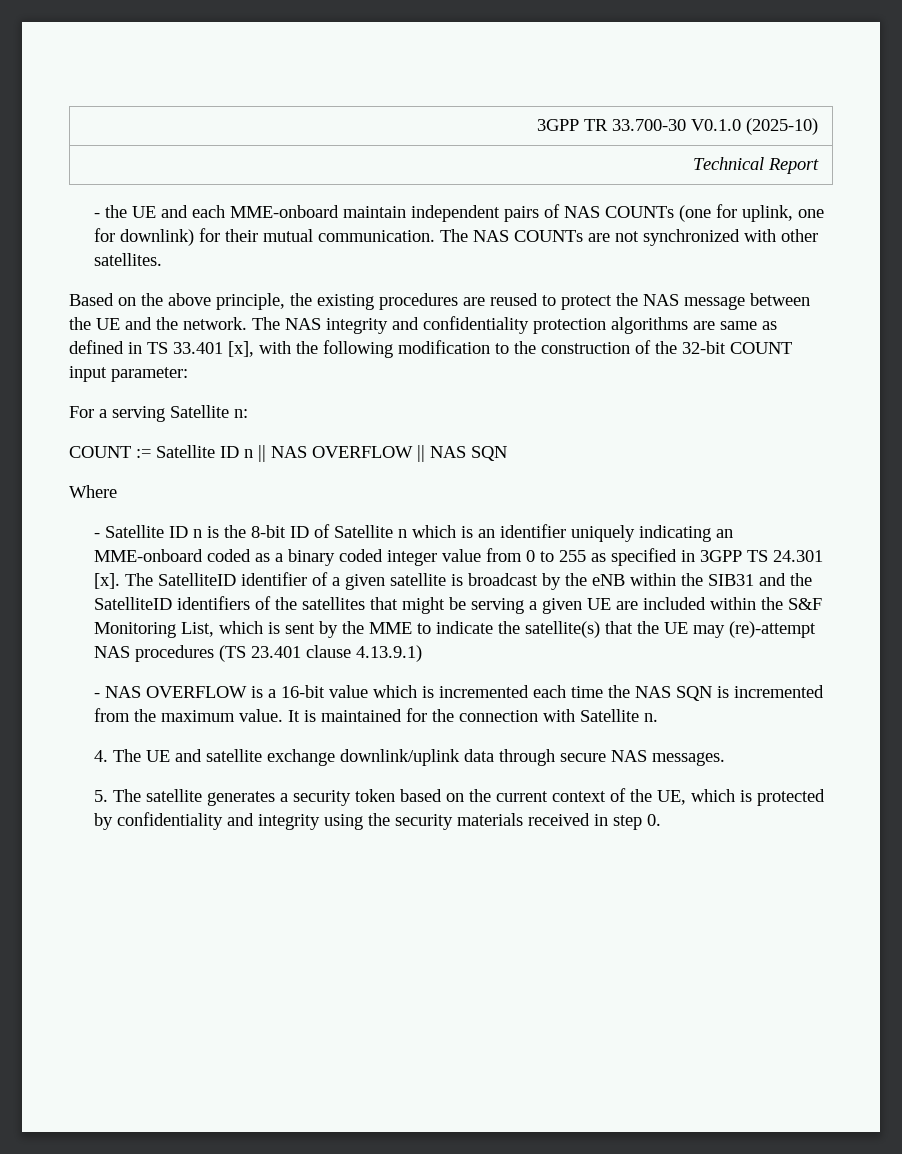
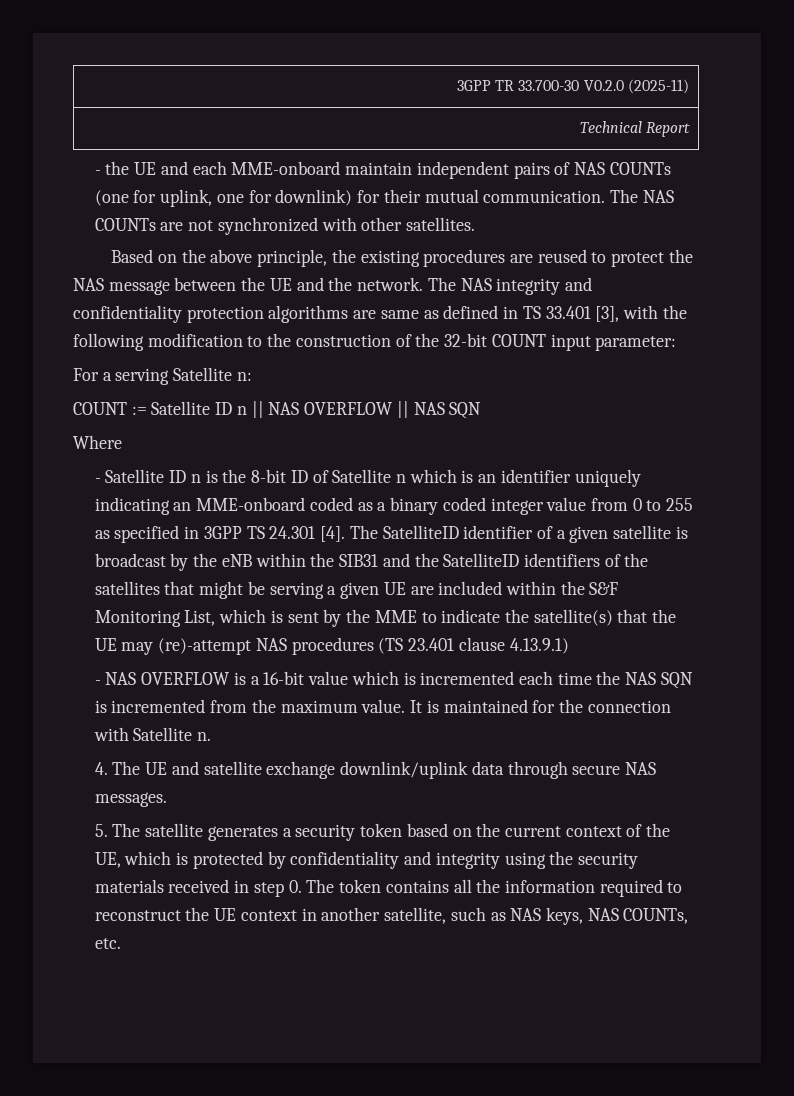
[691,118,819,135] V0.1.0 (2025-10) -> [583,79,689,94] V0.2.0 (2025-11)
[228,341,254,357] [x], -> [595,306,620,322] [3],
[94,573,121,589] [x]. -> [320,526,346,542] [4].
(662, 820) none -> [306,879,683,897] [94,907,689,925] [94,938,121,949] The token contains all the information required to reconstruct the UE context in another satellite, such as NAS keys, NAS COUNTs, etc.

